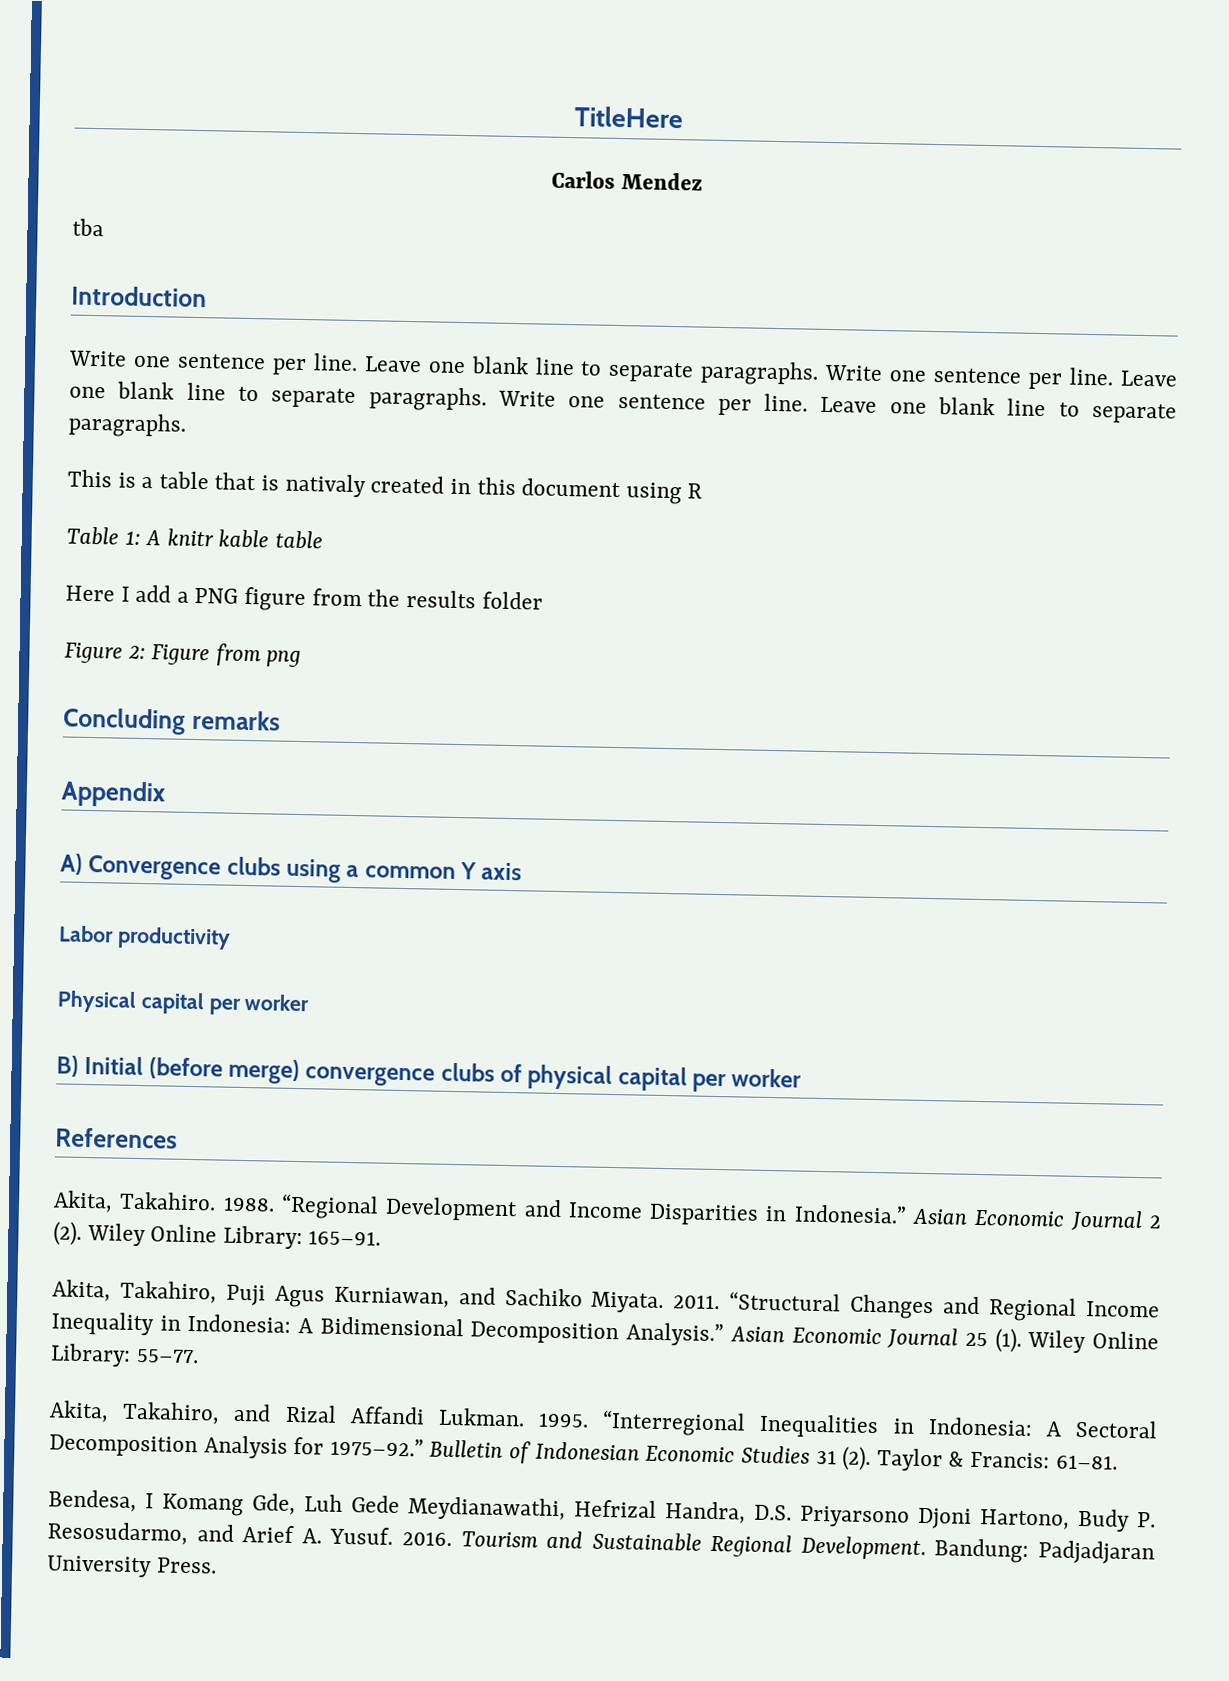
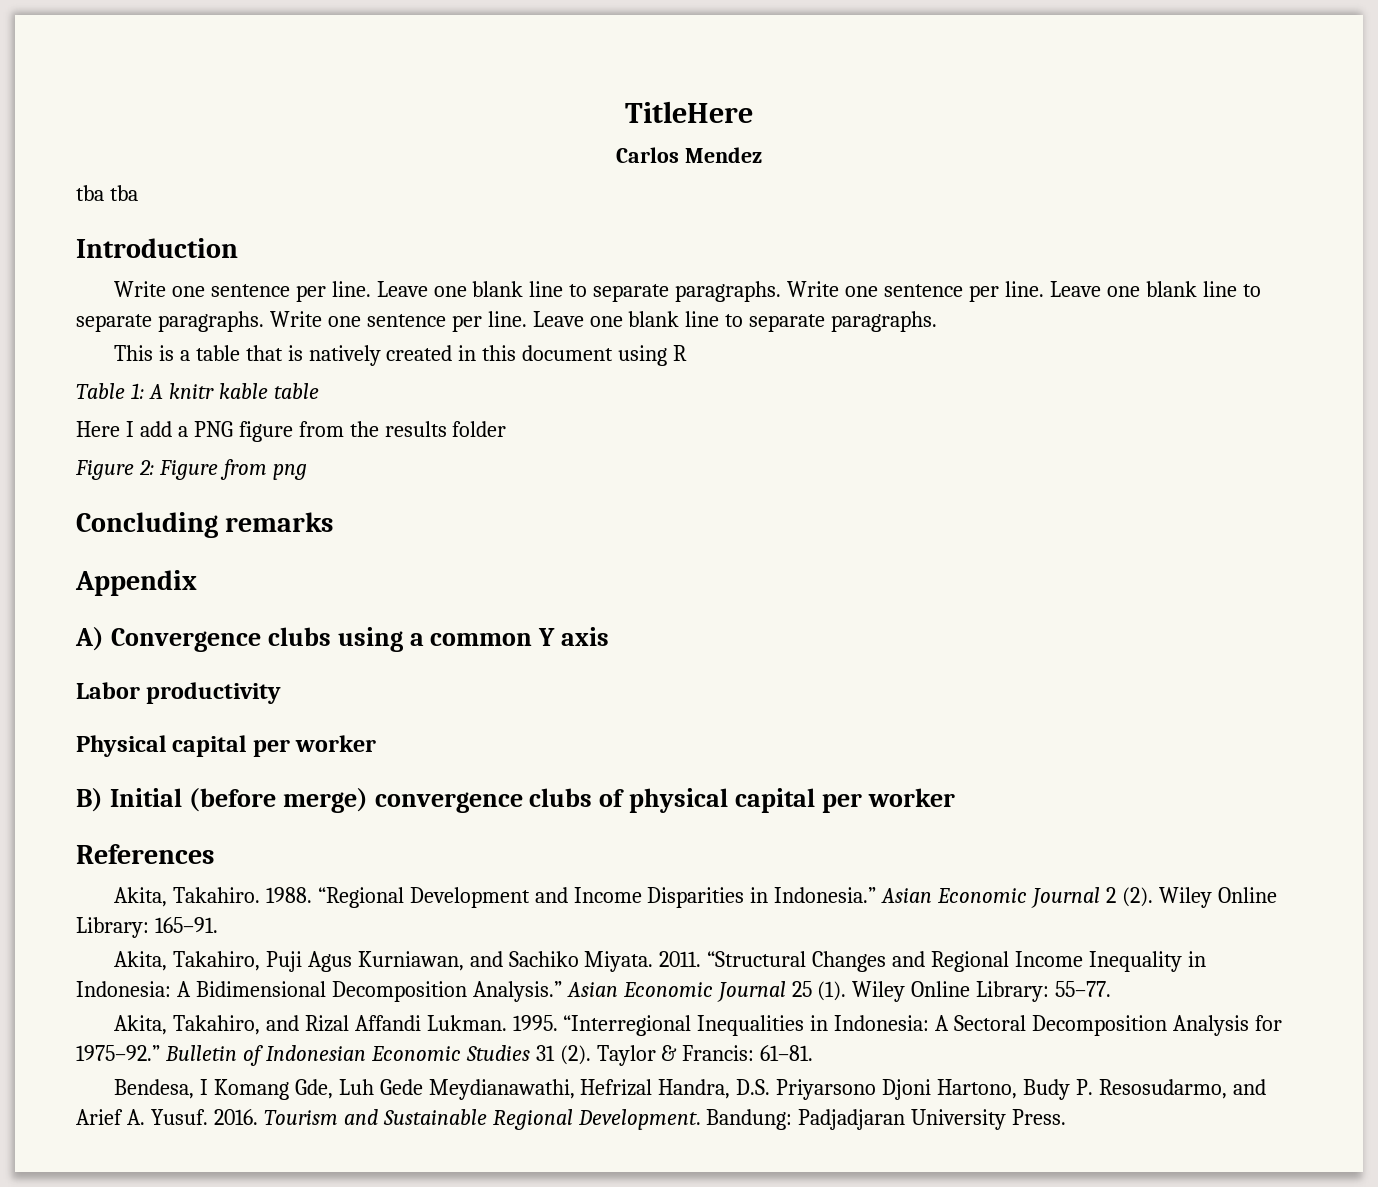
(104, 227) none -> [109,185,138,201] tba
[284,473,366,498] nativaly -> [308,345,381,366] natively

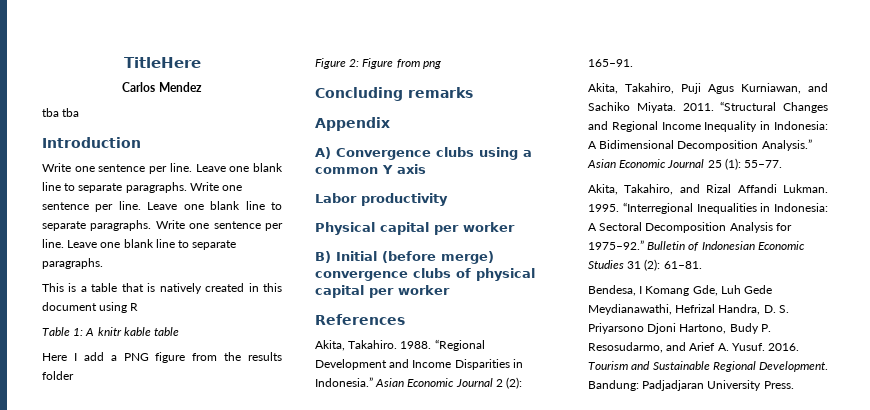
[1122,887,1277,908] [76,917,149,938] (2). Wiley Online Library: -> [506,377,523,389] (2):
[817,981,1050,1002] (1). Wiley Online Library: -> [724,158,741,170] (1):
[559,1045,755,1066] (2). Taylor & Francis: -> [644,259,661,271] (2):
[736,1079,771,1095] D.S. -> [763,305,789,313] D. S.

